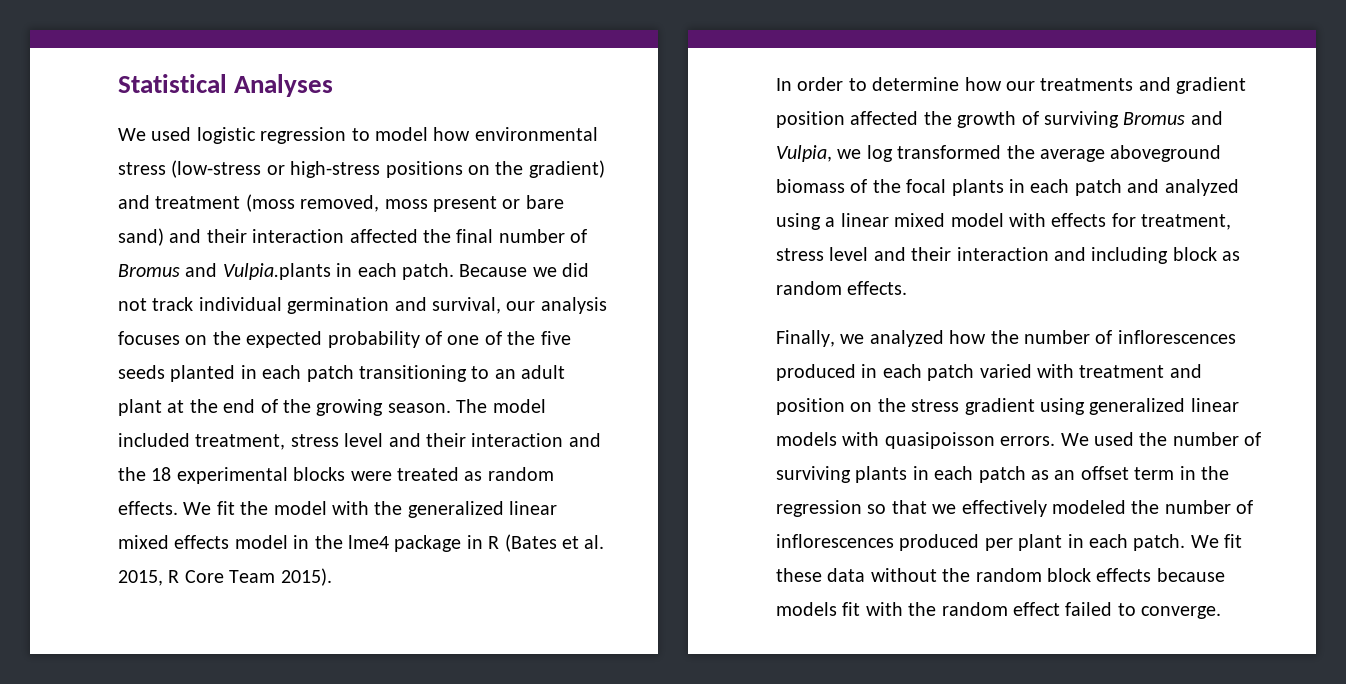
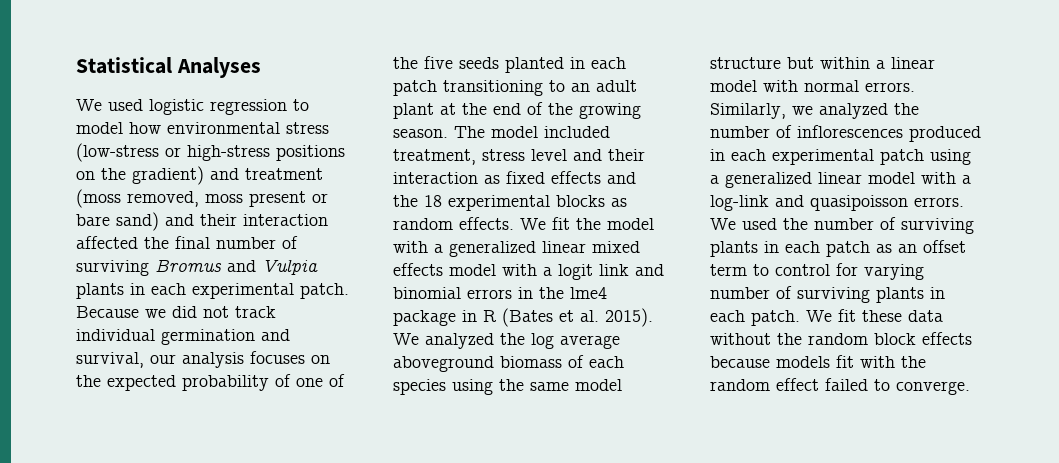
[118,263,397,280] Bromus and Vulpia.plants in each -> [76,259,318,276] [76,283,294,299] surviving Bromus and Vulpia plants in each experimental
(564, 440) none -> [484,171,601,184] as fixed effects
[350,467,459,481] were treated -> (605, 201) none
[374,501,403,515] the -> [434,244,443,253] a
(288, 542) none -> [502,264,664,280] [393,287,512,299] with a logit link and binomial errors
[118,568,332,586] [776,77,1247,94] [776,111,1223,128] [776,145,1222,162] [776,179,1239,196] [776,213,821,230] 2015, R Core Team 2015). // In order to determine how our treatments and gradient position affected the growth of surviving Bromus and Vulpia, we log transformed the average aboveground biomass of the focal plants in each patch and analyzed using -> [605,308,653,327] [393,333,620,349] [393,355,624,372] [393,379,622,395] [710,57,870,69] 2015). We analyzed the log average aboveground biomass of each species using the same model structure but within
[894,213,1232,230] [776,247,1241,264] [776,281,908,295] [776,330,835,347] mixed model with effects for treatment, stress level and their interaction and including block as random effects. // Finally, -> [710,80,915,92] [710,103,786,119] model with normal errors. Similarly,
[949,330,987,344] how -> (888, 111) none
[927,364,1202,381] [776,398,1239,415] [776,432,880,446] patch varied with treatment and position on the stress gradient using generalized linear models with -> [772,149,971,165] [710,172,971,188] [710,195,804,211] experimental patch using a generalized linear model with a log-link and
[1179,466,1229,480] [776,500,1254,517] [776,534,1063,551] in the regression so that we effectively modeled the number of inflorescences produced per plant -> [753,263,924,280] [710,286,924,303] to control for varying number of surviving plants

